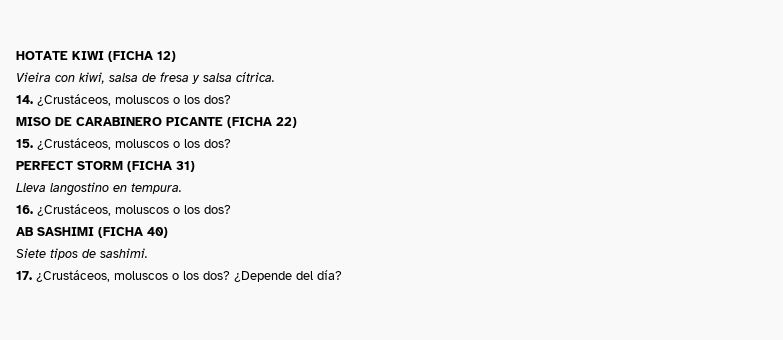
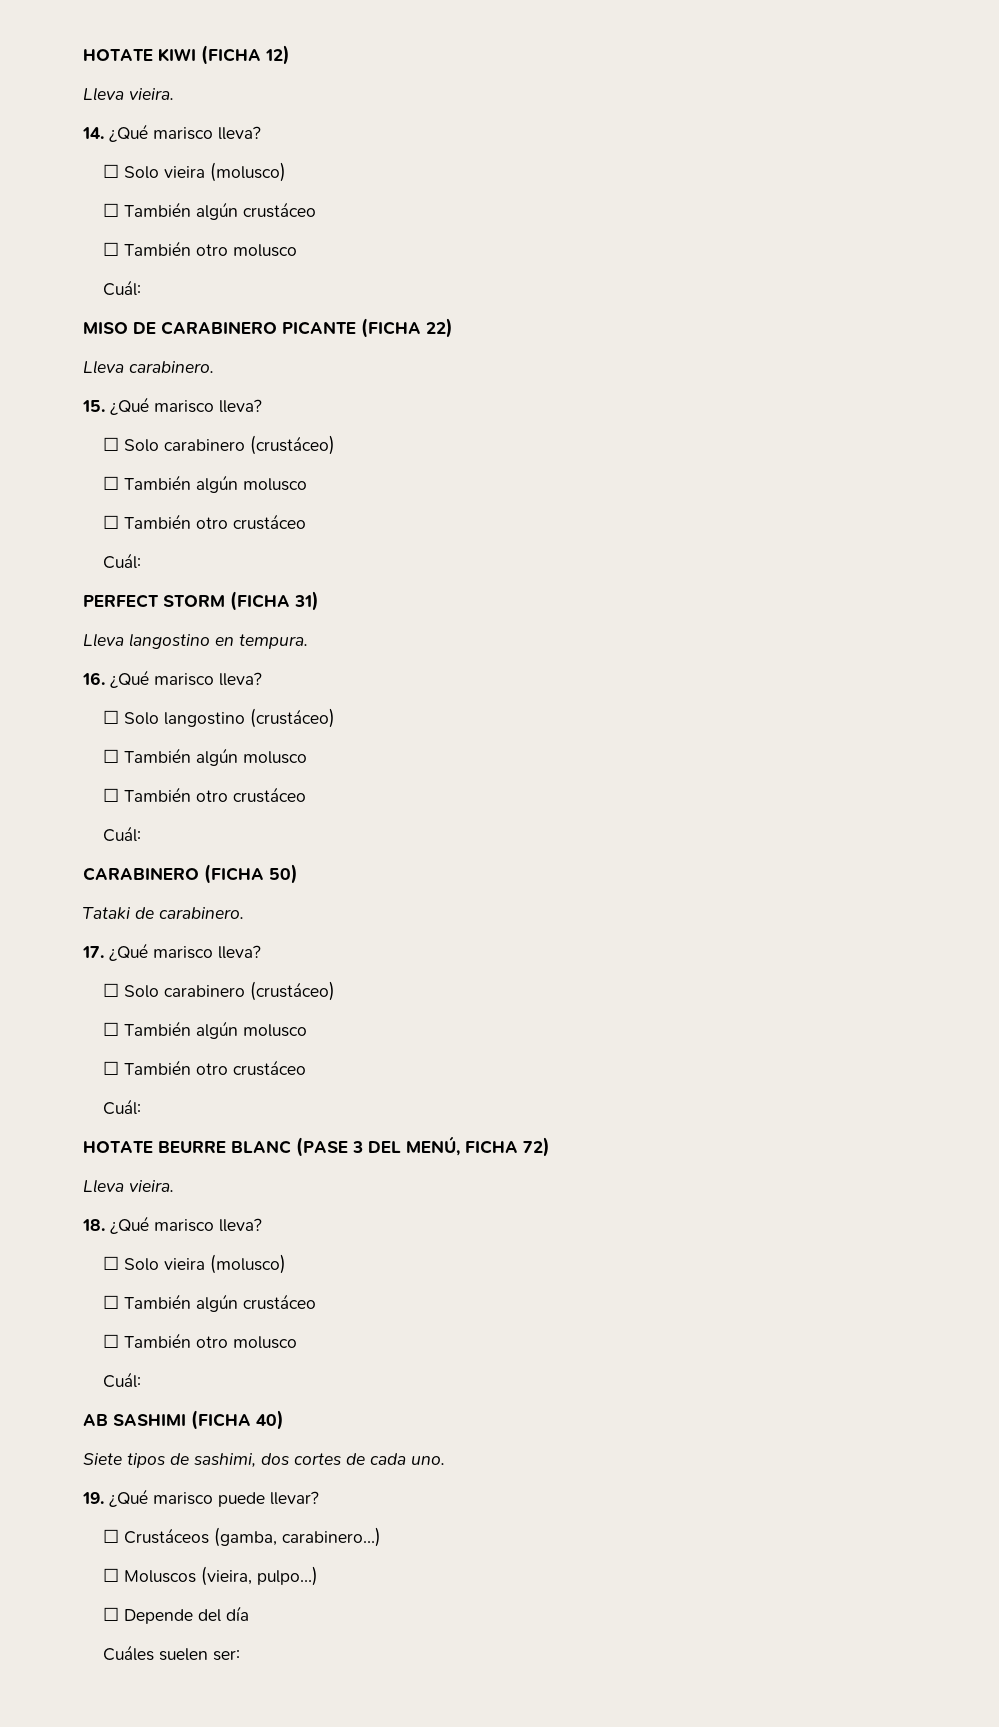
[16,72,275,84] [16,94,231,106] Vieira con kiwi, salsa de fresa y salsa cítrica. // 14. ¿Crustáceos, moluscos o los dos? -> [83,87,174,101] [82,124,261,142] [103,162,287,182] [103,202,317,220] [103,241,298,257] [103,280,142,296] Lleva vieira. // 14. ¿Qué marisco lleva? // ☐ Solo vieira (molusco) // ☐ También algún crustáceo // ☐ También otro molusco // Cuál:
(297, 122) none -> [83,360,214,374] // Lleva carabinero.
[37,138,231,150] ¿Crustáceos, moluscos o los dos? -> [110,397,262,415] [103,435,336,455] [103,475,308,493] [103,514,307,530] [103,553,142,569] ¿Qué marisco lleva? // ☐ Solo carabinero (crustáceo) // ☐ También algún molusco // ☐ También otro crustáceo // Cuál:
[37,204,231,216] ¿Crustáceos, moluscos o los dos? -> [110,670,262,688] [103,708,336,728] [103,748,308,766] [103,787,307,803] [103,826,142,842] [83,864,298,884] [83,907,244,919] [82,943,261,961] [103,981,336,1001] [103,1021,308,1039] [103,1060,307,1076] [103,1099,142,1115] [83,1136,550,1157] [83,1179,174,1193] [82,1216,262,1234] [103,1254,287,1274] [103,1294,317,1312] [103,1333,298,1349] [103,1372,142,1388] ¿Qué marisco lleva? // ☐ Solo langostino (crustáceo) // ☐ También algún molusco // ☐ También otro crustáceo // Cuál: // CARABINERO (FICHA 50) // Tataki de carabinero. // 17. ¿Qué marisco lleva? // ☐ Solo carabinero (crustáceo) // ☐ También algún molusco // ☐ También otro crustáceo // Cuál: // HOTATE BEURRE BLANC (PASE 3 DEL MENÚ, FICHA 72) // Lleva vieira. // 18. ¿Qué marisco lleva? // ☐ Solo vieira (molusco) // ☐ También algún crustáceo // ☐ También otro molusco // Cuál:
[100,248,148,258] [16,270,342,282] sashimi. // 17. ¿Crustáceos, moluscos o los dos? ¿Depende del día? -> [194,1453,445,1468] [82,1489,319,1507] [103,1527,382,1547] [103,1566,319,1586] [103,1606,250,1624] [103,1645,241,1661] sashimi, dos cortes de cada uno. // 19. ¿Qué marisco puede llevar? // ☐ Crustáceos (gamba, carabinero…) // ☐ Moluscos (vieira, pulpo…) // ☐ Depende del día // Cuáles suelen ser:

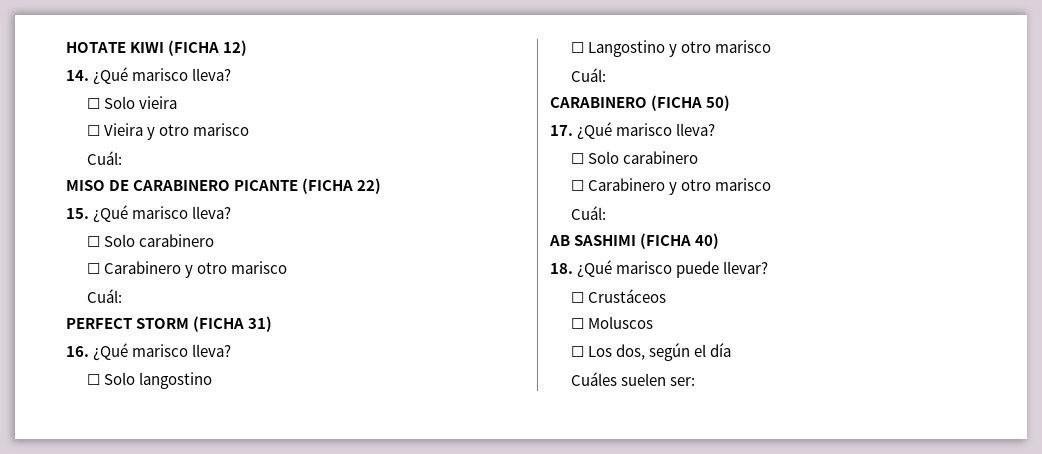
[83,87,174,101] // Lleva vieira. -> (248, 48) none
[210,162,287,182] [103,202,317,220] [103,241,298,257] (molusco) // ☐ También algún crustáceo // ☐ También otro molusco -> [86,123,249,140] // ☐ Vieira y otro marisco
[83,360,214,374] // Lleva carabinero. -> (382, 186) none
[250,435,336,455] [103,475,308,493] [103,514,307,530] (crustáceo) // ☐ También algún molusco // ☐ También otro crustáceo -> [86,261,287,278] // ☐ Carabinero y otro marisco
[83,633,308,649] // Lleva langostino en tempura. -> (273, 324) none
[250,708,336,728] [103,748,308,766] [103,787,307,803] (crustáceo) // ☐ También algún molusco // ☐ También otro crustáceo -> [570,40,771,57] // ☐ Langostino y otro marisco
[83,907,244,919] // Tataki de carabinero. -> (731, 103) none
[250,981,336,1001] [103,1021,308,1039] [103,1060,307,1076] [103,1099,142,1115] [83,1136,550,1157] [83,1179,174,1193] [82,1216,262,1234] [103,1254,287,1274] [103,1294,317,1312] [103,1333,298,1349] (crustáceo) // ☐ También algún molusco // ☐ También otro crustáceo // Cuál: // HOTATE BEURRE BLANC (PASE 3 DEL MENÚ, FICHA 72) // Lleva vieira. // 18. ¿Qué marisco lleva? // ☐ Solo vieira (molusco) // ☐ También algún crustáceo // ☐ También otro molusco -> [570,178,771,195] // ☐ Carabinero y otro marisco
[83,1453,445,1468] [82,1492,104,1504] Siete tipos de sashimi, dos cortes de cada uno. // 19. -> [550,263,573,274] 18.
[214,1527,382,1547] (gamba, carabinero…) -> (666, 296) none
[201,1566,319,1586] [103,1607,222,1624] (vieira, pulpo…) // ☐ Depende del -> [570,343,706,361] // ☐ Los dos, según el

